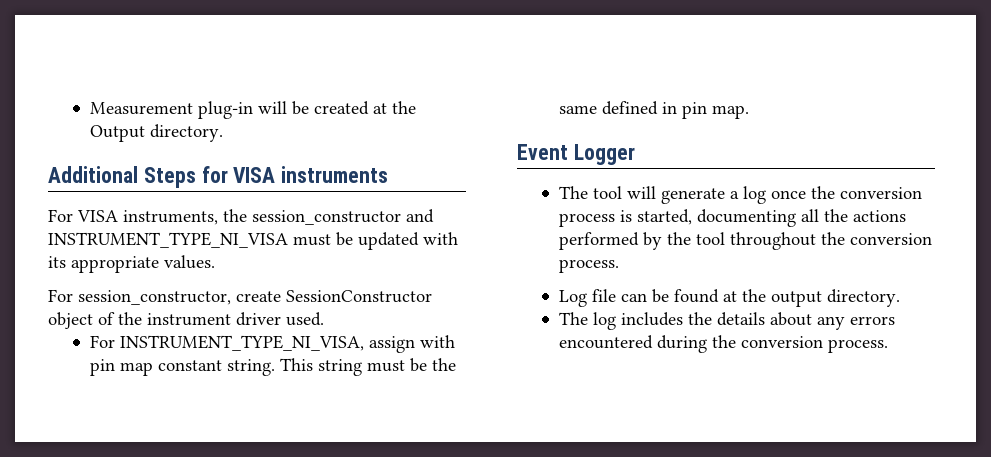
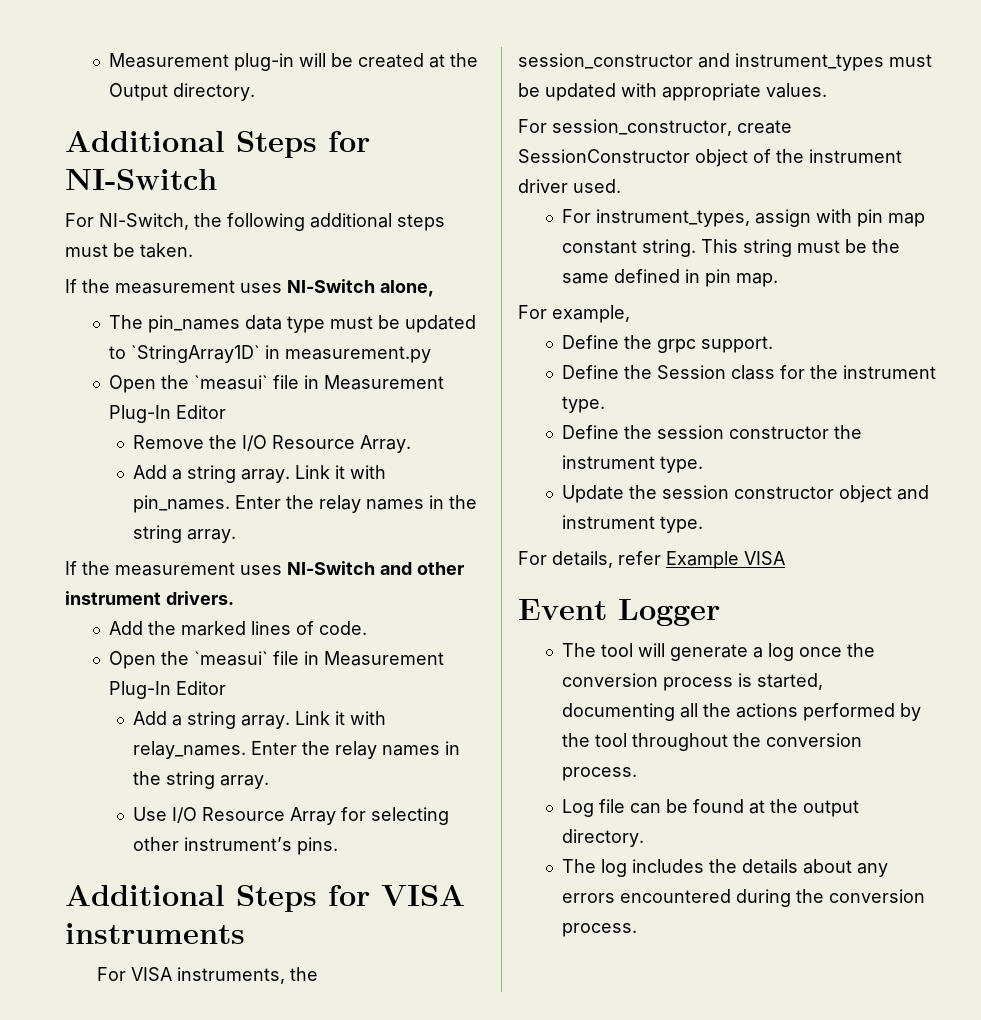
(223, 133) none -> [65,131,370,158] [65,169,217,190] [65,213,445,231] [65,243,193,258] [65,279,434,297] [109,315,477,333] [109,345,432,363] [109,375,445,393] [109,405,227,423] [133,435,412,453] [133,465,387,483] [133,495,478,513] [133,525,237,543] [65,561,464,576] [65,591,234,605] [109,621,368,636] [109,651,445,669] [109,681,227,699] [133,711,387,729] [133,741,461,759] [133,771,270,789] [133,807,450,825] [133,837,339,855] // Additional Steps for NI-Switch // For NI-Switch, the following additional steps must be taken. // If the measurement uses NI-Switch alone, // The pin_names data type must be updated to `StringArray1D` in measurement.py // Open the `measui` file in Measurement Plug-In Editor // Remove the I/O Resource Array. // Add a string array. Link it with pin_names. Enter the relay names in the string array. // If the measurement uses NI-Switch and other instrument drivers. // Add the marked lines of code. // Open the `measui` file in Measurement Plug-In Editor // Add a string array. Link it with relay_names. Enter the relay names in the string array. // Use I/O Resource Array for selecting other instrument’s pins.
[48,232,288,248] INSTRUMENT_TYPE_NI_VISA -> [735,53,884,71] instrument_types
[48,256,66,268] its -> (657, 90) none
[119,335,364,351] INSTRUMENT_TYPE_NI_VISA, -> [596,209,751,227] instrument_types,
(749, 112) none -> [518,305,630,323] [562,335,774,353] [562,365,937,380] [562,396,606,413] [562,425,863,439] [562,455,704,473] [562,485,930,503] [562,515,704,533] [518,551,785,569] // For example, // Define the grpc support. // Define the Session class for the instrument type. // Define the session constructor the instrument type. // Update the session constructor object and instrument type. // For details, refer Example VISA

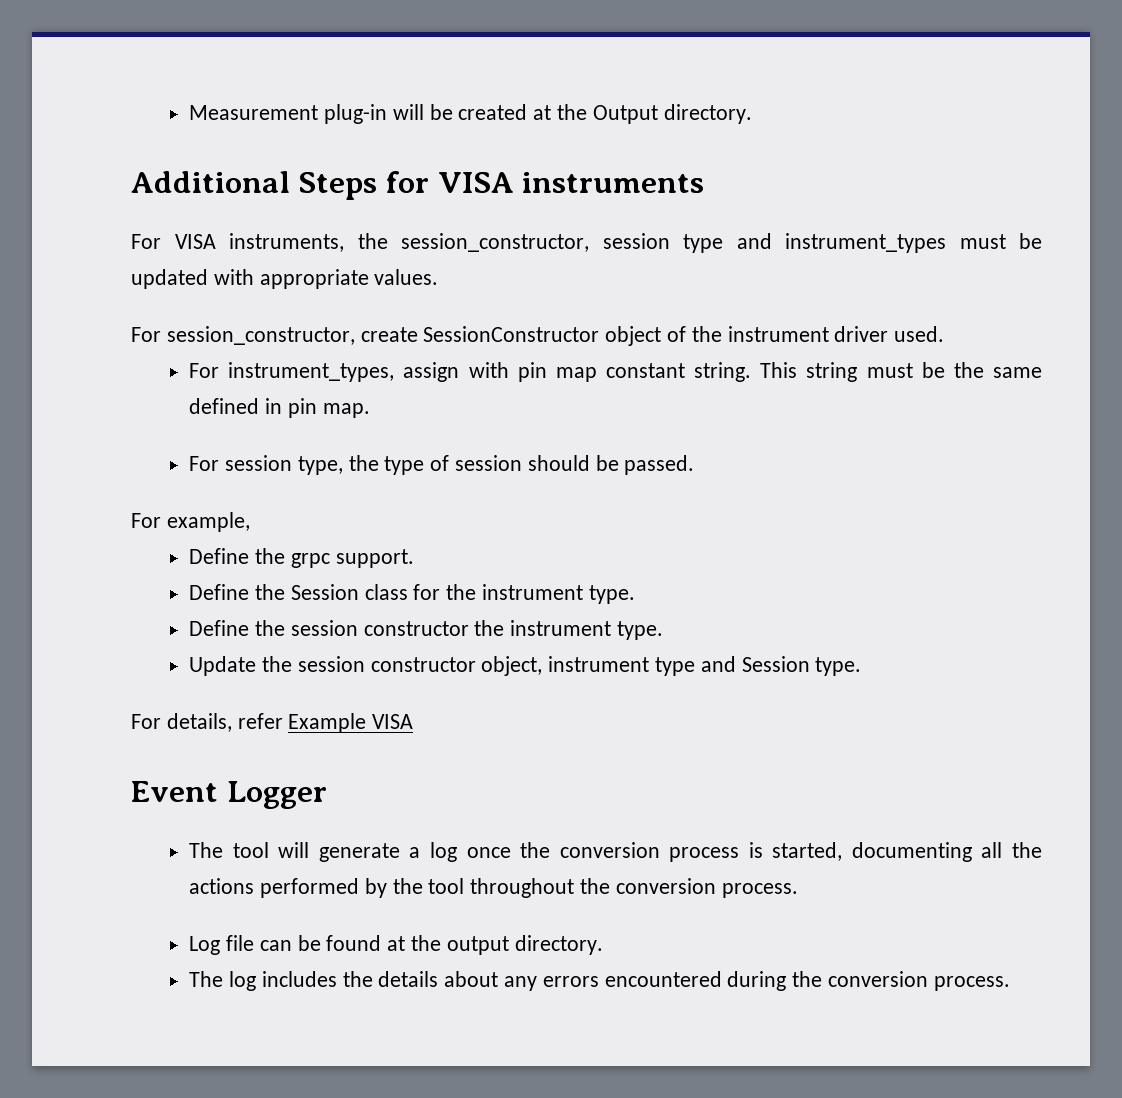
[65,131,370,158] [65,169,217,190] [65,213,445,231] [65,243,193,258] [65,279,434,297] [109,315,477,333] [109,345,432,363] [109,375,445,393] [109,405,227,423] [133,435,412,453] [133,465,387,483] [133,495,478,513] [133,525,237,543] [65,561,464,576] [65,591,234,605] [109,621,368,636] [109,651,445,669] [109,681,227,699] [133,711,387,729] [133,741,461,759] [133,771,270,789] [133,807,450,825] [133,837,339,855] // Additional Steps for NI-Switch // For NI-Switch, the following additional steps must be taken. // If the measurement uses NI-Switch alone, // The pin_names data type must be updated to `StringArray1D` in measurement.py // Open the `measui` file in Measurement Plug-In Editor // Remove the I/O Resource Array. // Add a string array. Link it with pin_names. Enter the relay names in the string array. // If the measurement uses NI-Switch and other instrument drivers. // Add the marked lines of code. // Open the `measui` file in Measurement Plug-In Editor // Add a string array. Link it with relay_names. Enter the relay names in the string array. // Use I/O Resource Array for selecting other instrument’s pins. -> (752, 114) none
[518,53,693,69] session_constructor -> [401,233,723,253] session_constructor, session type
(779, 280) none -> [189,455,695,475] // For session type, the type of session should be passed.
[839,485,930,503] [562,515,656,529] object and instrument -> [481,656,810,676] object, instrument type and Session

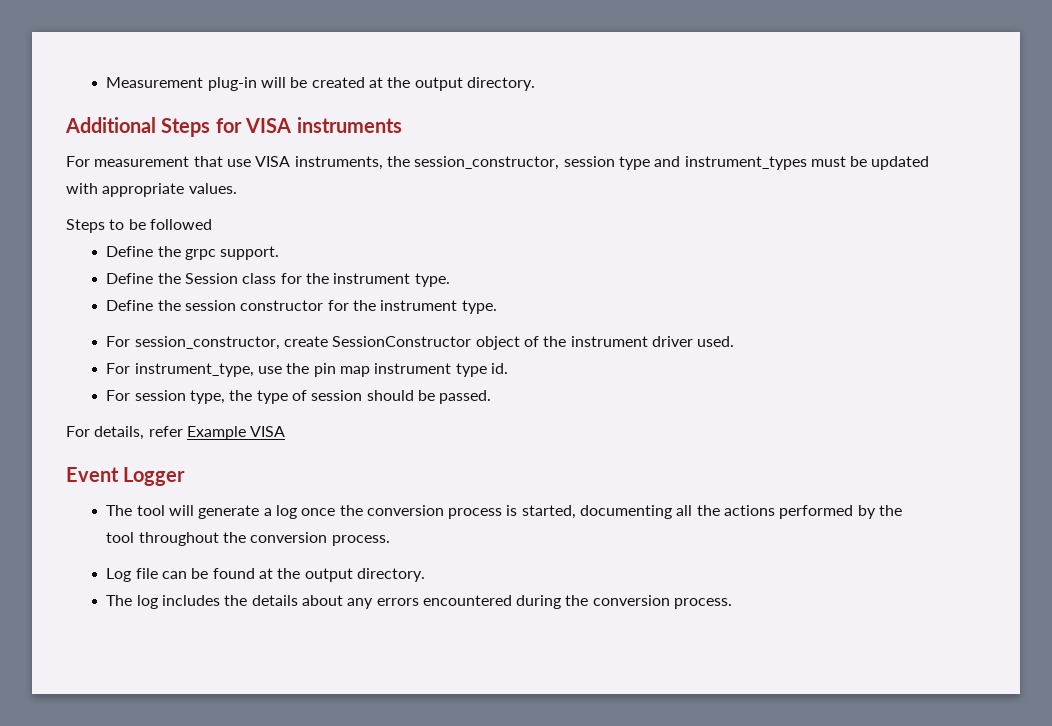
[592,105,658,124] Output -> [414,77,463,91] output
(161, 241) none -> [94,156,251,167] measurement that use
[131,326,945,346] [189,362,1043,382] [189,398,370,418] [189,455,695,475] [131,512,250,532] For session_constructor, create SessionConstructor object of the instrument driver used. // For instrument_types, assign with pin map constant string. This string must be the same defined in pin map. // For session type, the type of session should be passed. // For example, -> [66,219,212,233] Steps to be followed
[474,620,664,640] [189,656,862,676] the instrument type. // Update the session constructor object, instrument type and Session type. -> [327,300,497,314] [106,336,735,350] [106,363,508,377] [106,390,492,404] for the instrument type. // For session_constructor, create SessionConstructor object of the instrument driver used. // For instrument_type, use the pin map instrument type id. // For session type, the type of session should be passed.

